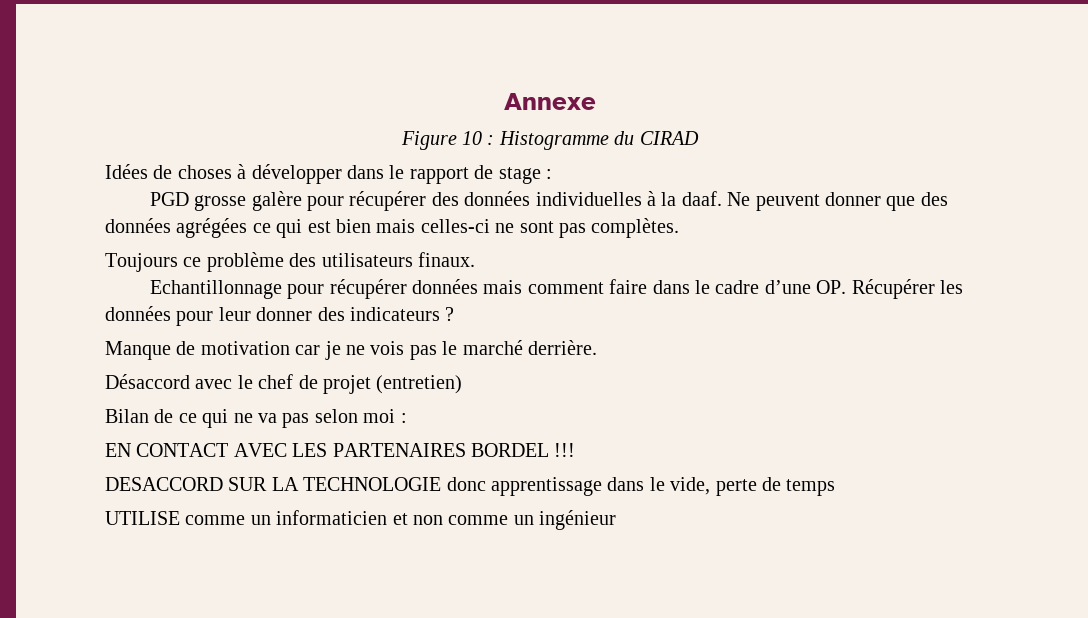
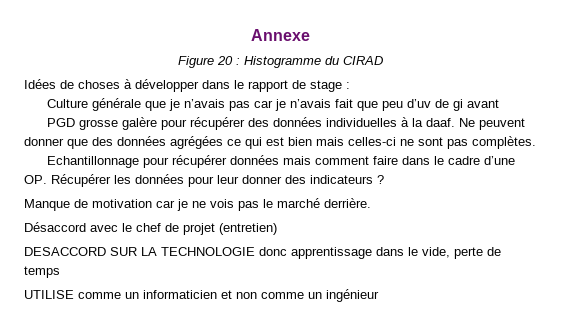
[461,131,482,145] 10 -> [217,56,233,65] 20
(552, 174) none -> [47,98,500,111] // Culture générale que je n’avais pas car je n’avais fait que peu d’uv de gi avant
[105,252,475,272] // Toujours ce problème des utilisateurs finaux. -> (536, 142) none
[105,409,407,428] [105,443,576,457] // Bilan de ce qui ne va pas selon moi : // EN CONTACT AVEC LES PARTENAIRES BORDEL !!! -> (277, 229) none

